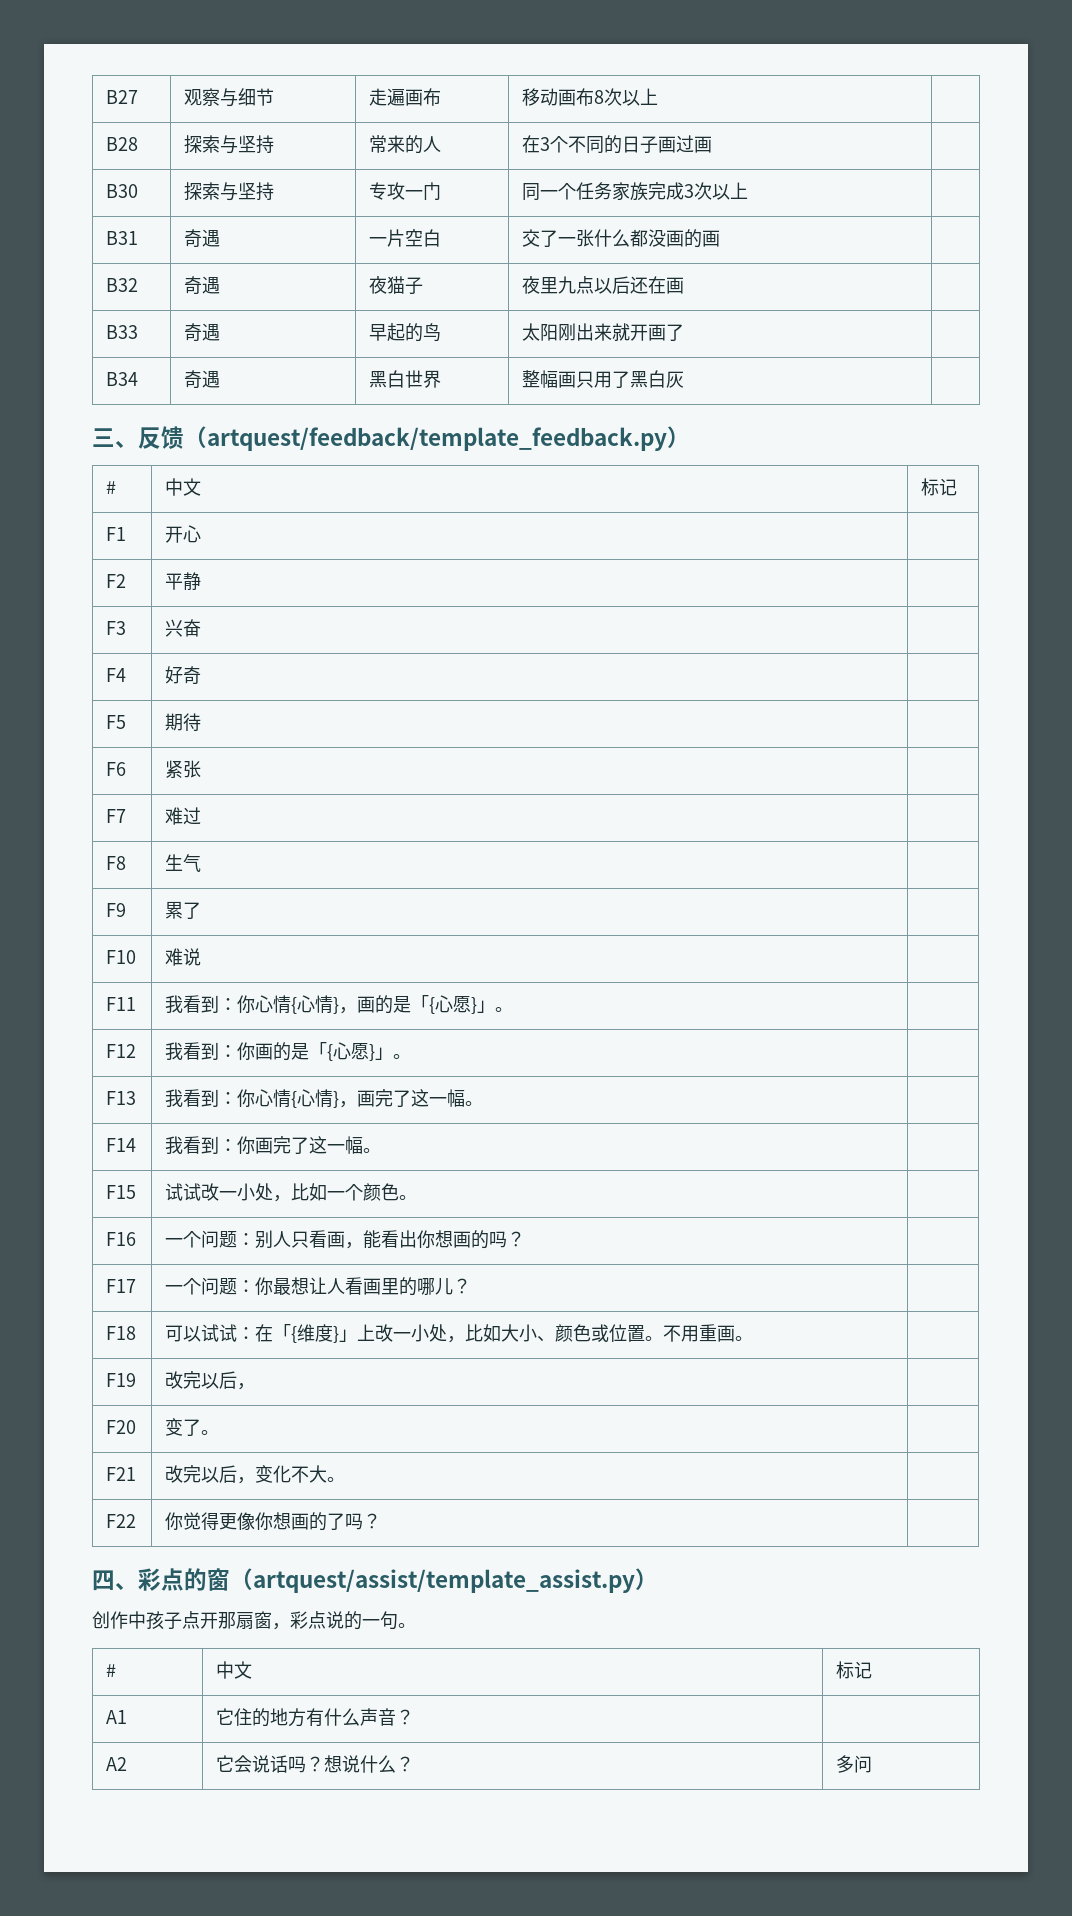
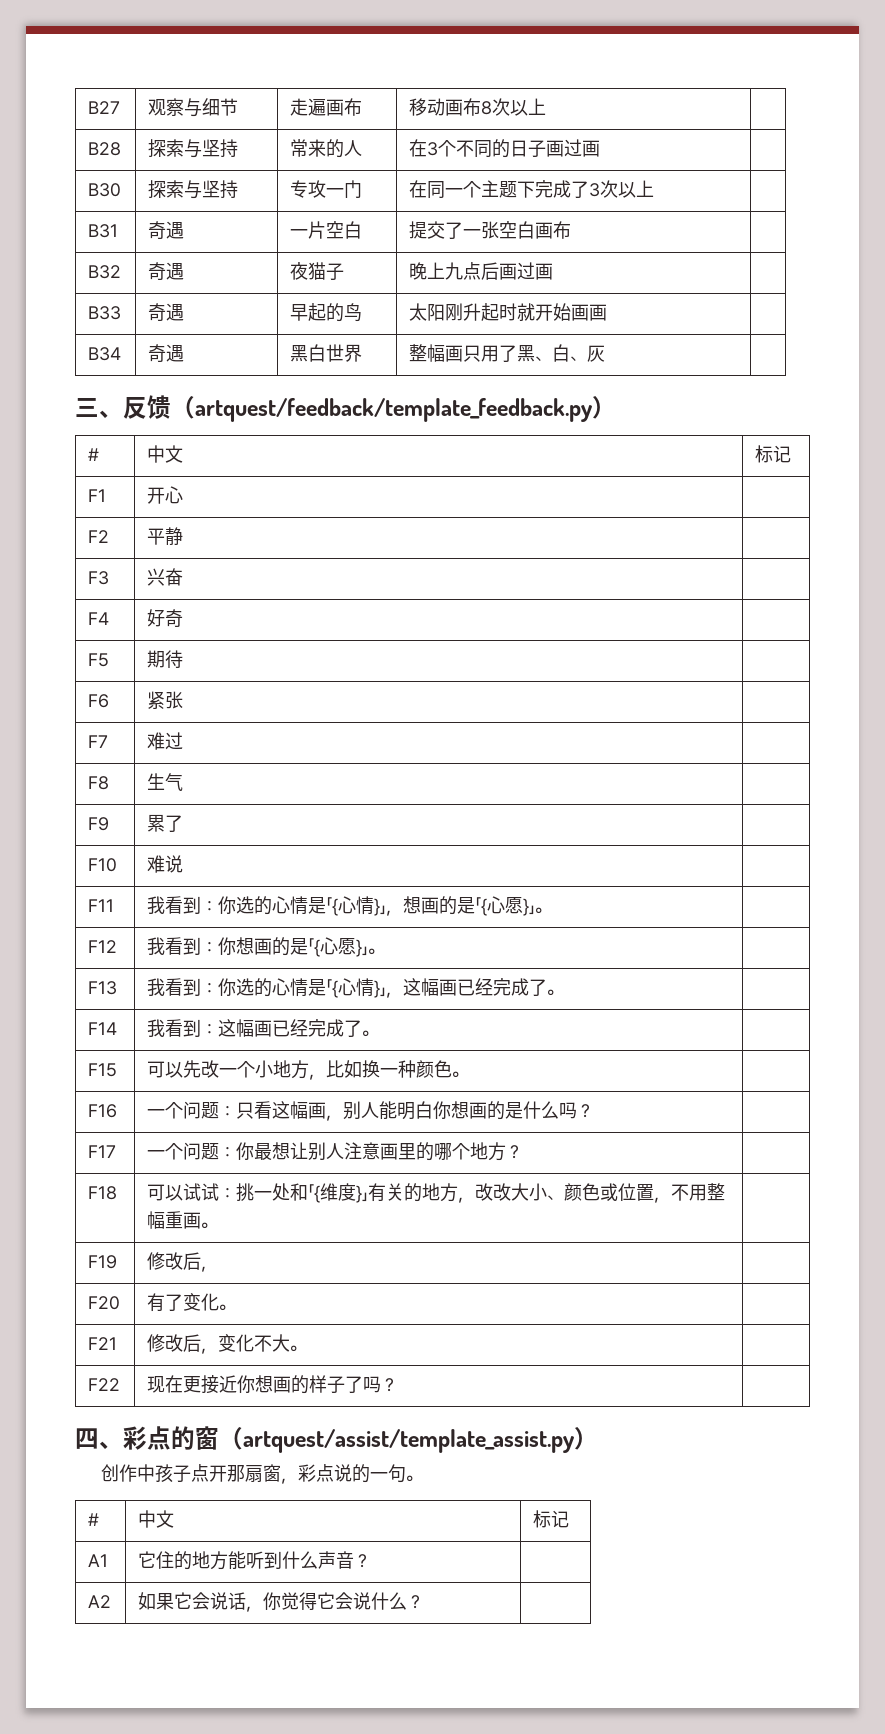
[522,182,685,201] 同一个任务家族完成 -> [409,180,590,199] 在同一个主题下完成了
(442, 238) none -> [409,221,428,239] 提
[594,229,721,248] 什么都没画的画 -> [499,221,572,239] 空白画布
[522,276,667,294] 夜里九点以后还在 -> [409,262,536,280] 晚上九点后画过
[576,323,685,341] 出来就开画了 -> [463,303,608,321] 升起时就开始画画
[648,370,667,388] 白 -> [535,344,588,362] 、白、
[255,995,358,1014] 心情{心情}， -> [236,896,422,916] 选的心情是「{心情}」，想
(256, 1051) none -> [236,937,255,955] 想
[255,1089,484,1108] [106,1138,137,1152] [165,1136,382,1154] [106,1185,137,1199] [165,1183,364,1202] 心情{心情}，画完了这一幅。 | // F14 | 我看到：你画完了这一幅。 | // F15 | 试试改一小处，比如一个 -> [236,978,565,998] [88,1022,118,1035] [147,1019,380,1037] [88,1063,118,1077] [147,1060,417,1080] 选的心情是「{心情}」，这幅画已经完成了。 | // F14 | 我看到：这幅画已经完成了。 | // F15 | 可以先改一个小地方，比如换一种
[255,1230,490,1249] 别人只看画，能看出你想画的 -> [236,1101,560,1121] 只看这幅画，别人能明白你想画的是什么
[327,1277,364,1295] 人看 -> [308,1142,381,1161] 别人注意
[435,1278,454,1295] 儿 -> [452,1142,507,1161] 个地方
[255,1324,274,1342] 在 -> [236,1183,309,1202] 挑一处和
[357,1324,502,1343] 上改一小处，比如 -> [368,1183,512,1203] 有关的地方，改改
[645,1325,700,1342] 。不用 -> [654,1183,726,1203] [147,1211,166,1229] ，不用整幅
[165,1371,220,1389] 改完以 -> [147,1252,184,1270] 修改
[165,1418,202,1436] 变了 -> [147,1293,220,1312] 有了变化
[165,1465,220,1483] 改完以 -> [147,1334,184,1352] 修改
[165,1512,328,1531] 你觉得更像你想画的 -> [147,1375,346,1394] 现在更接近你想画的样子
[306,1708,325,1727] 有 -> [228,1551,283,1570] 能听到
(128, 1764) none -> [138,1592,175,1610] 如果
[288,1755,343,1773] 吗？想 -> [246,1592,354,1612] ，你觉得它会
[836,1755,873,1773] 多问 -> (425, 1602) none

